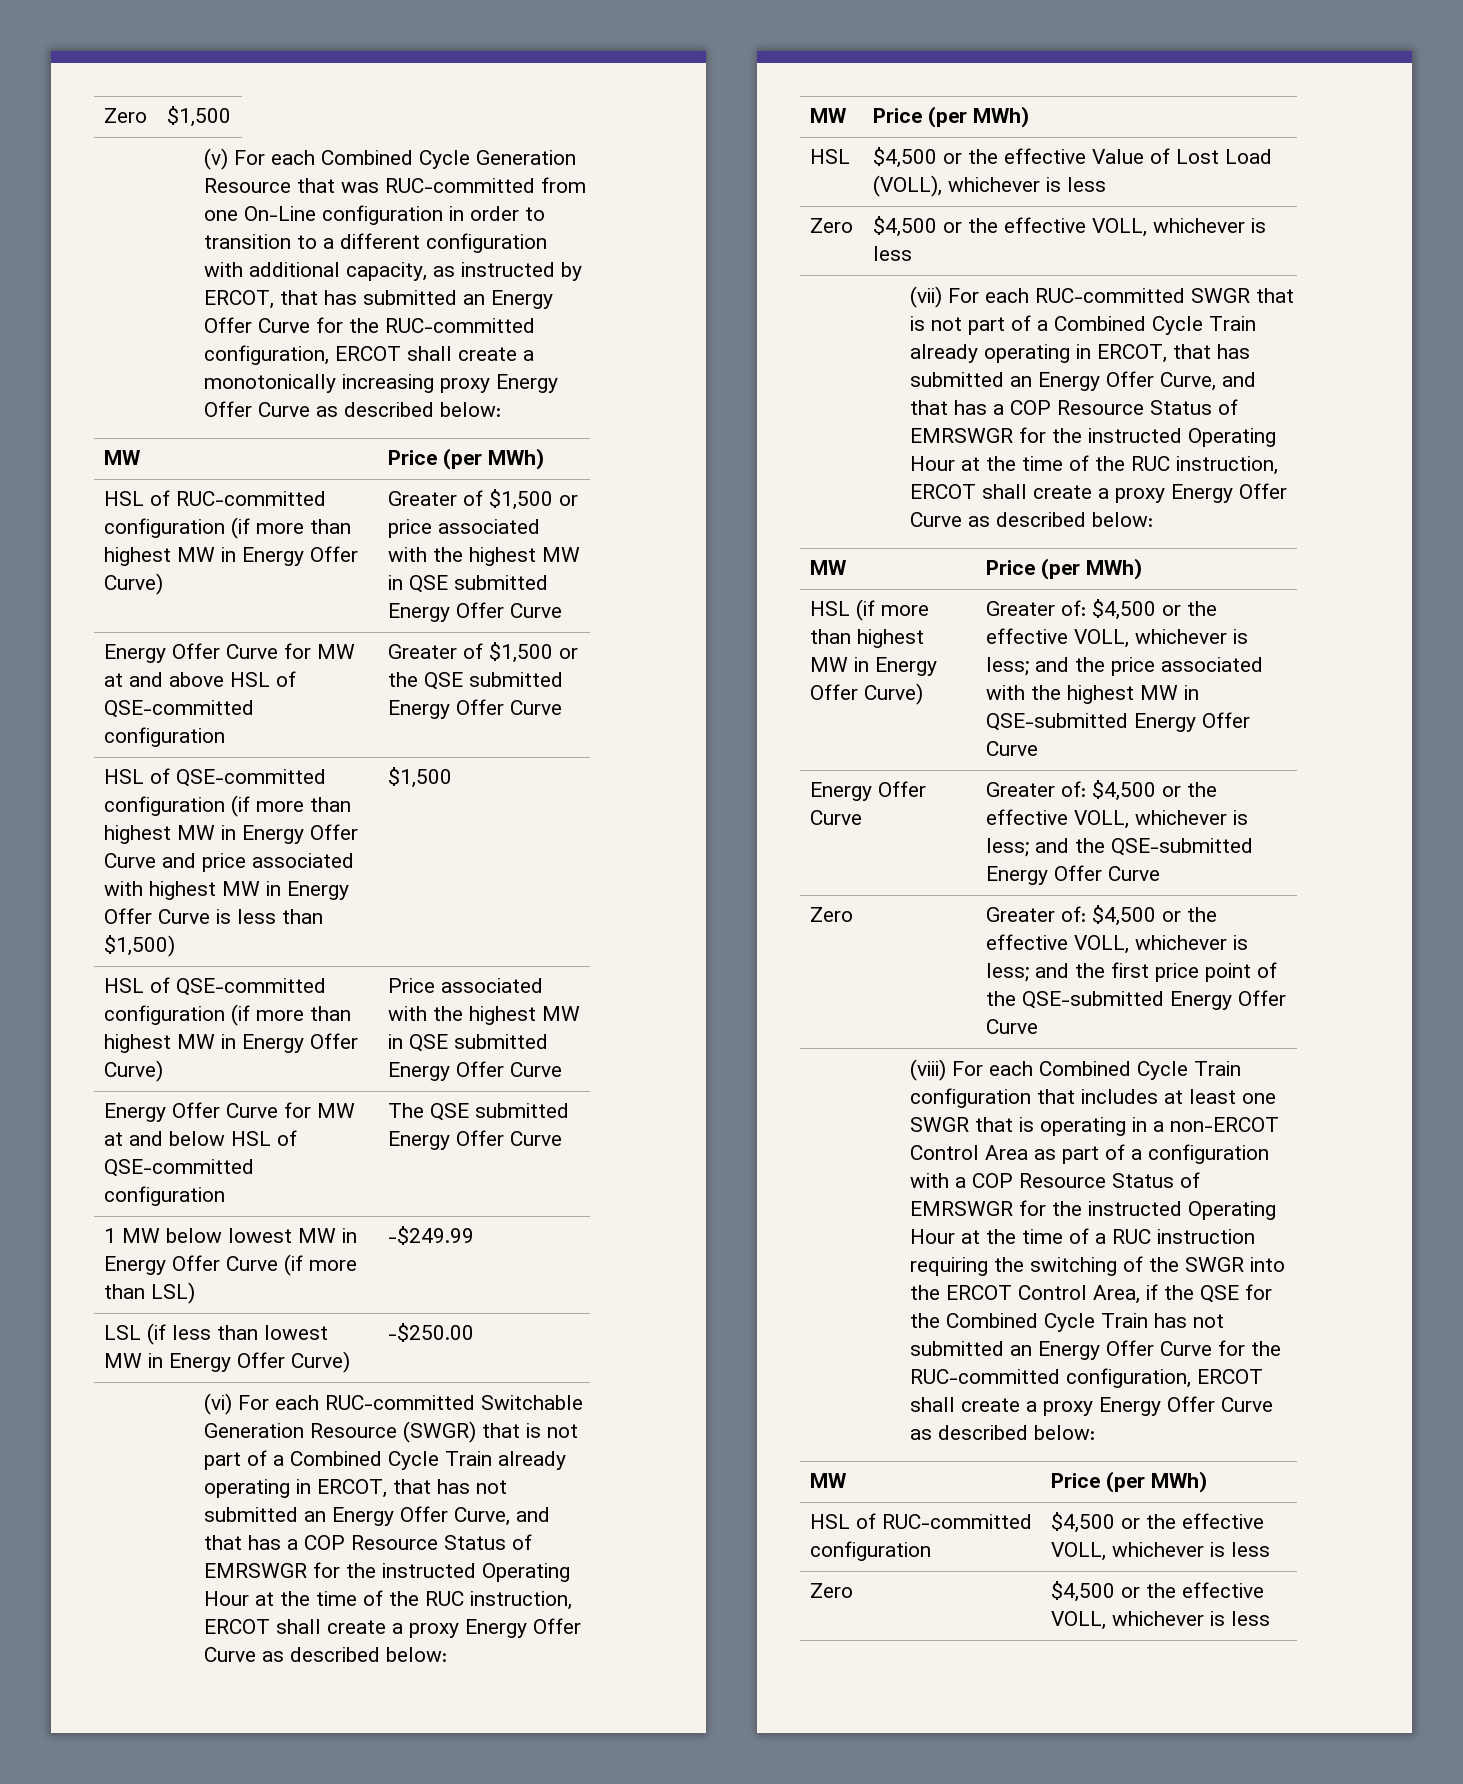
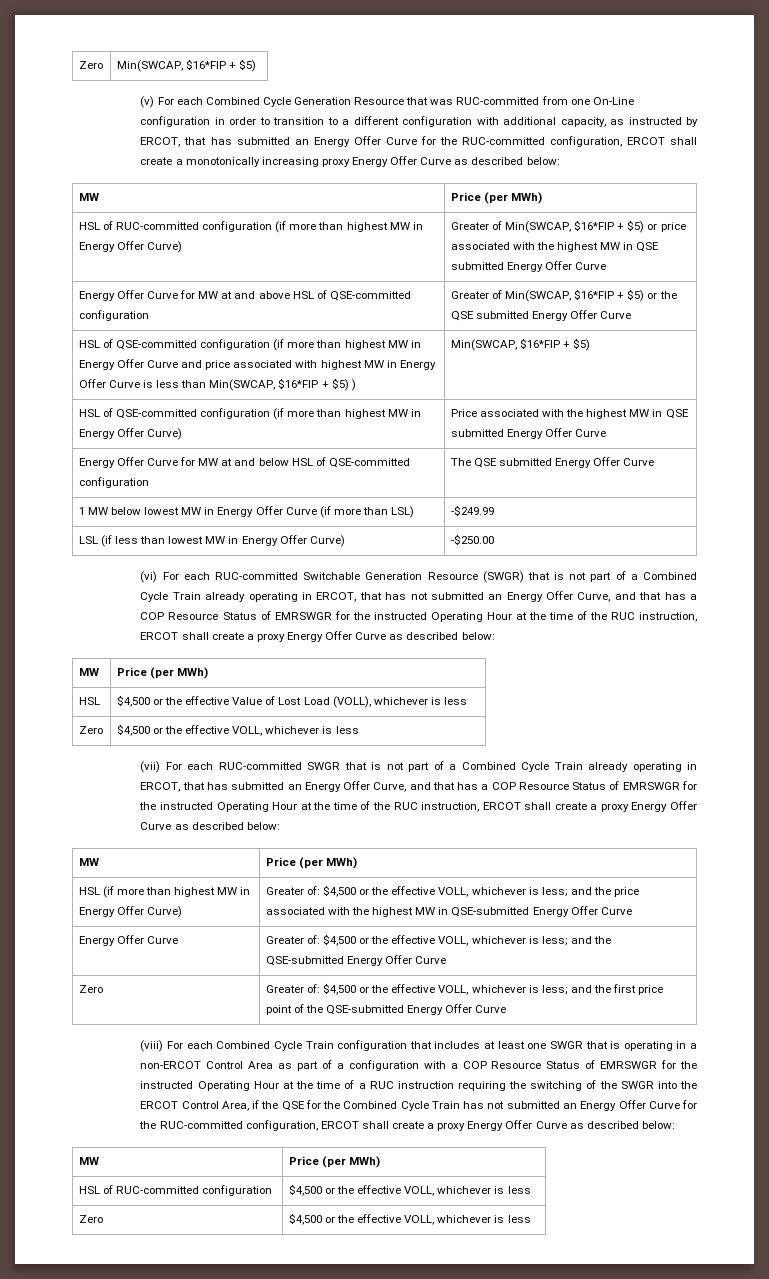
[103,108,147,123] [166,106,231,127] Zero | $1,500 -> [78,61,103,69] [116,59,257,72] Zero | Min(SWCAP, $16*FIP + $5)
[488,489,553,510] $1,500 -> [505,220,645,233] Min(SWCAP, $16*FIP + $5)
[488,642,553,663] $1,500 -> [505,289,645,302] Min(SWCAP, $16*FIP + $5)
[103,935,175,957] [387,767,452,788] $1,500) | $1,500 -> [209,378,356,391] [450,338,591,351] Min(SWCAP, $16*FIP + $5) ) | Min(SWCAP, $16*FIP + $5)

